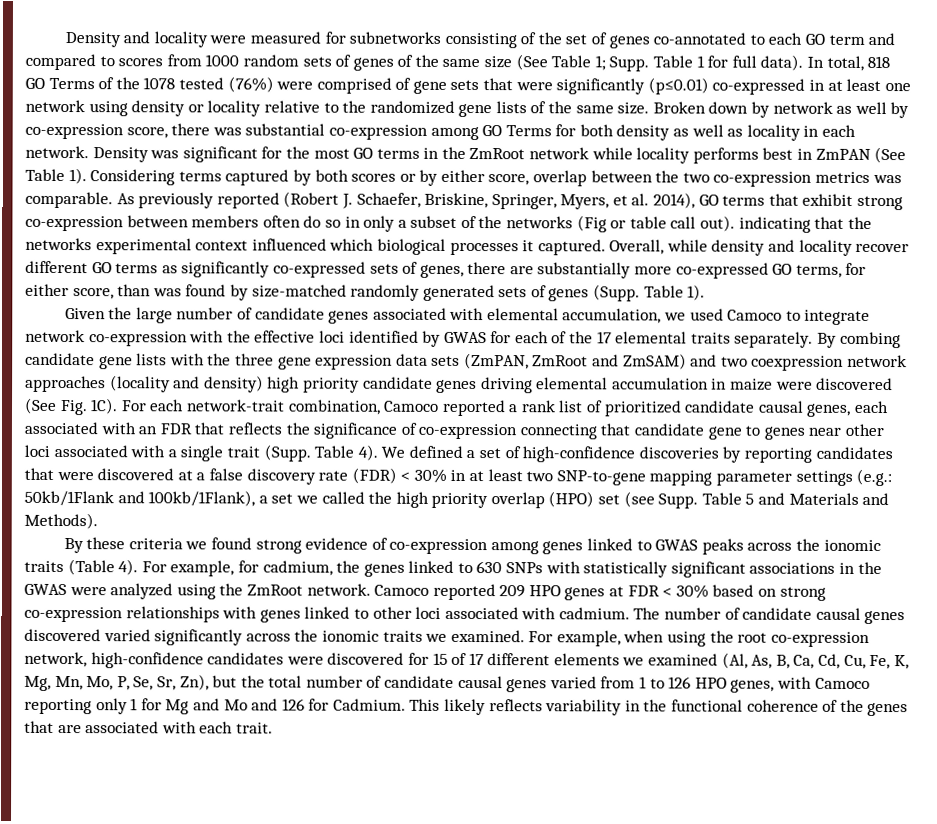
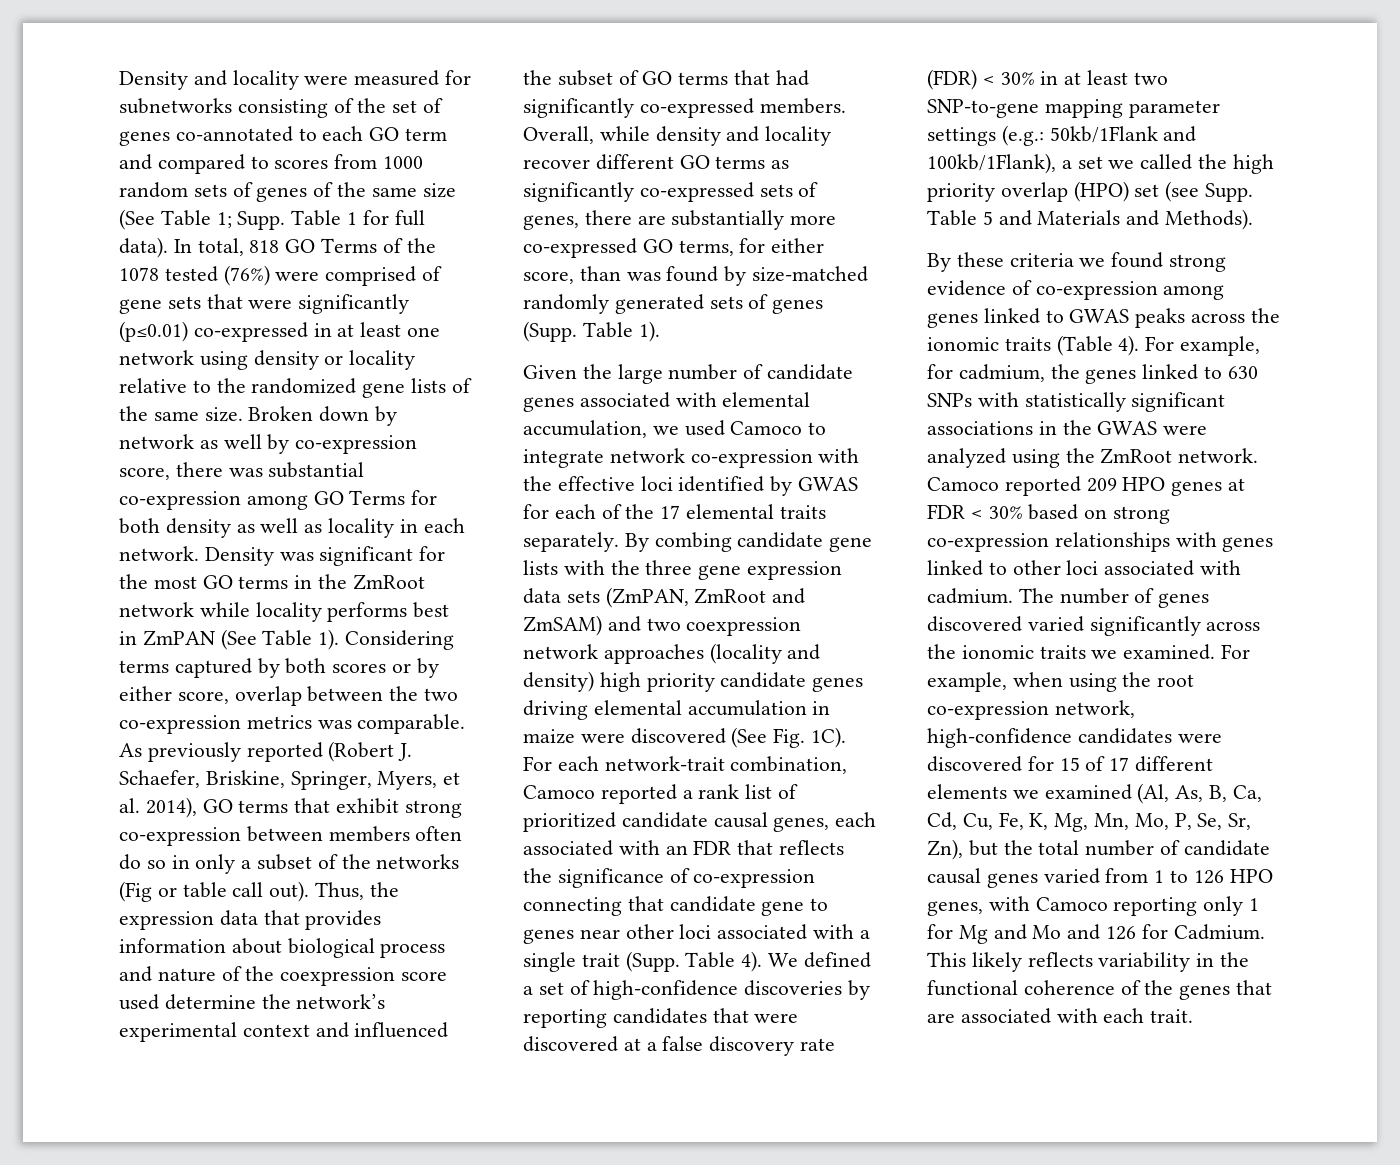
[738,216,872,233] [25,237,606,256] indicating that the networks experimental context influenced which biological processes it captured. -> [315,882,399,900] [119,910,382,930] [119,938,446,958] [119,966,448,986] [119,994,386,1010] [119,1022,449,1042] [523,70,809,86] [523,98,846,118] Thus, the expression data that provides information about biological process and nature of the coexpression score used determine the network’s experimental context and influenced the subset of GO terms that had significantly co-expressed members.
[742,607,861,620] candidate causal -> (1155, 595) none

